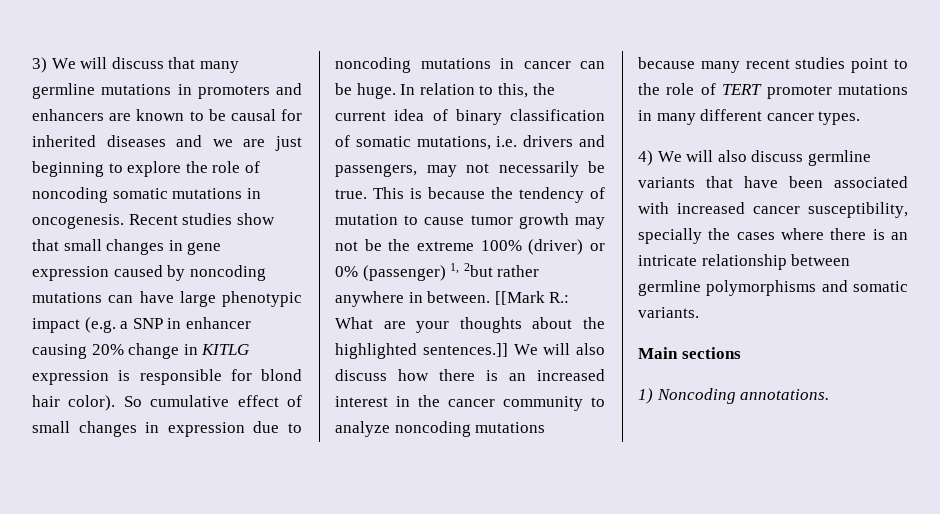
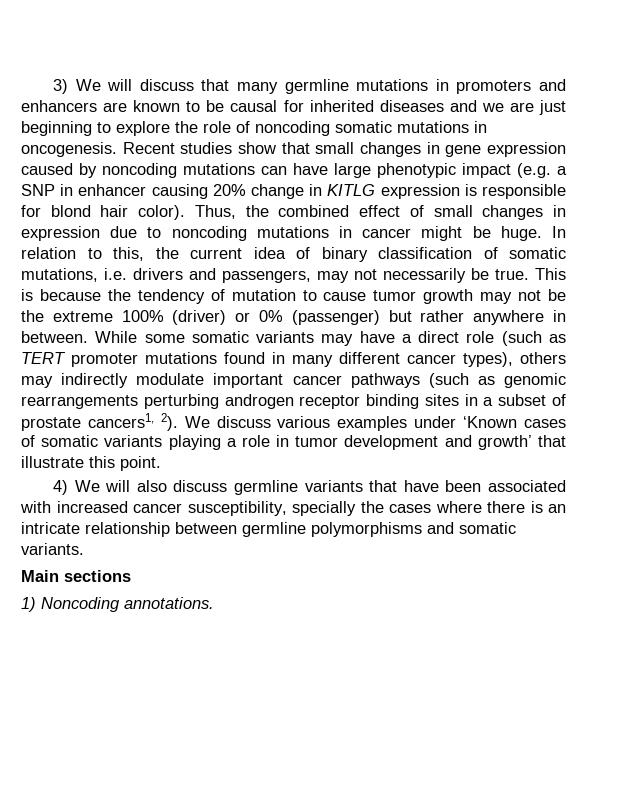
[123,395,230,407] So cumulative -> [194,205,350,219] Thus, the combined
[580,61,605,69] can -> [421,226,463,241] might
[450,263,493,277] 1, 2but -> [388,310,412,322] but
[494,291,570,305] [335,317,605,333] [335,343,605,359] [335,369,605,381] [335,395,605,411] [335,421,546,437] [638,57,908,73] [638,83,716,95] [[Mark R.: What are your thoughts about the highlighted sentences.]] We will also discuss how there is an increased interest in the cancer community to analyze noncoding mutations because many recent studies point to the role of -> [95,331,566,346] While some somatic variants may have a direct role (such as
(908, 89) none -> [224,352,265,364] found
[818,111,861,125] types. -> [463,352,566,367] [21,373,566,388] [21,394,566,409] [21,413,567,431] [21,435,566,450] [21,456,161,471] types), others may indirectly modulate important cancer pathways (such as genomic rearrangements perturbing androgen receptor binding sites in a subset of prostate cancers1, 2). We discuss various examples under ‘Known cases of somatic variants playing a role in tumor development and growth’ that illustrate this point.

